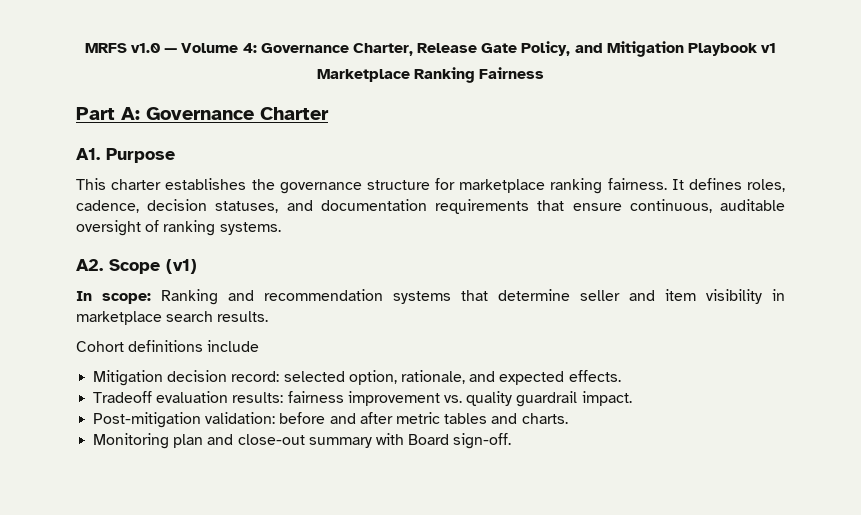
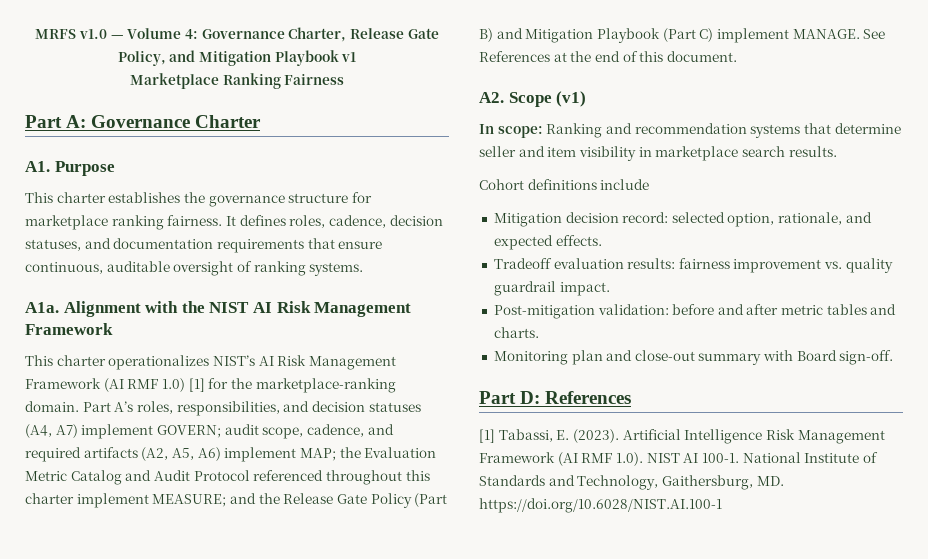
(281, 228) none -> [25,301,412,317] [25,323,113,335] [25,355,396,370] [25,378,396,393] [25,401,421,416] [25,424,394,439] [25,447,437,462] [25,470,430,485] [25,493,448,508] [479,28,886,43] [479,51,737,62] // A1a. Alignment with the NIST AI Risk Management Framework // This charter operationalizes NIST’s AI Risk Management Framework (AI RMF 1.0) [1] for the marketplace-ranking domain. Part A’s roles, responsibilities, and decision statuses (A4, A7) implement GOVERN; audit scope, cadence, and required artifacts (A2, A5, A6) implement MAP; the Evaluation Metric Catalog and Audit Protocol referenced throughout this charter implement MEASURE; and the Release Gate Policy (Part B) and Mitigation Playbook (Part C) implement MANAGE. See References at the end of this document.
(512, 441) none -> [479,391,632,404] [479,429,885,444] [479,452,878,466] [479,475,784,490] [479,498,722,513] // Part D: References // [1] Tabassi, E. (2023). Artificial Intelligence Risk Management Framework (AI RMF 1.0). NIST AI 100-1. National Institute of Standards and Technology, Gaithersburg, MD. https://doi.org/10.6028/NIST.AI.100-1

